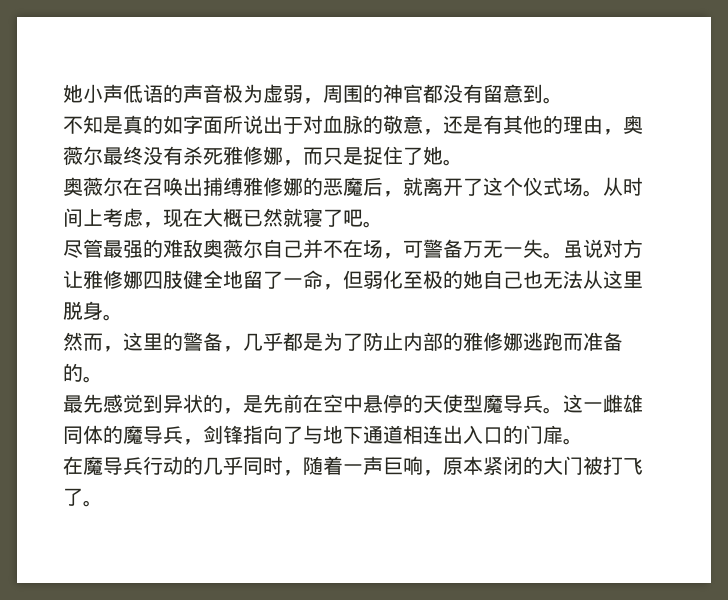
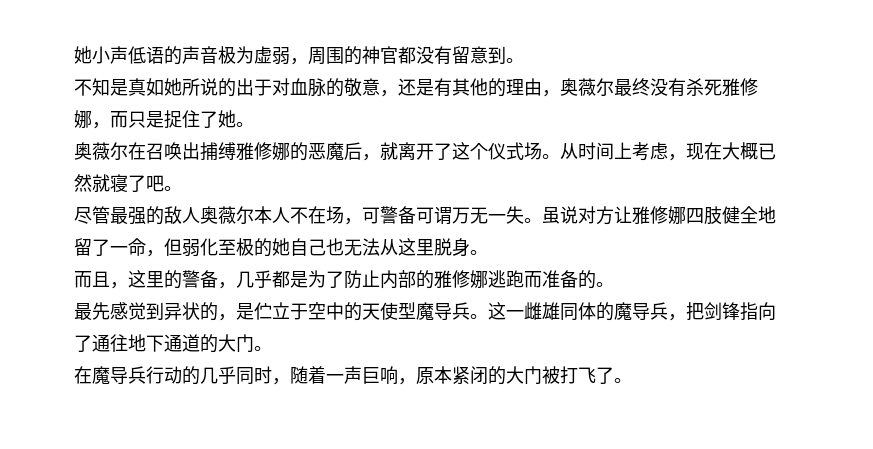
[143,115,263,134] 的如字面所说 -> [146,78,236,97] 如她所说的
[163,239,323,259] 难敌奥薇尔自己并 -> [164,206,290,224] 敌人奥薇尔本人
(463, 248) none -> [416,206,452,225] 可谓
[63,332,103,351] 然而 -> [74,271,110,288] 而且
[263,394,403,413] 先前在空中悬停 -> [254,302,344,320] 伫立于空中
(203, 442) none -> [686,302,704,321] 把
[303,425,323,444] 与 -> [92,334,128,352] 通往
[403,425,563,444] 相连出入口的门扉 -> [200,334,254,353] 的大门

